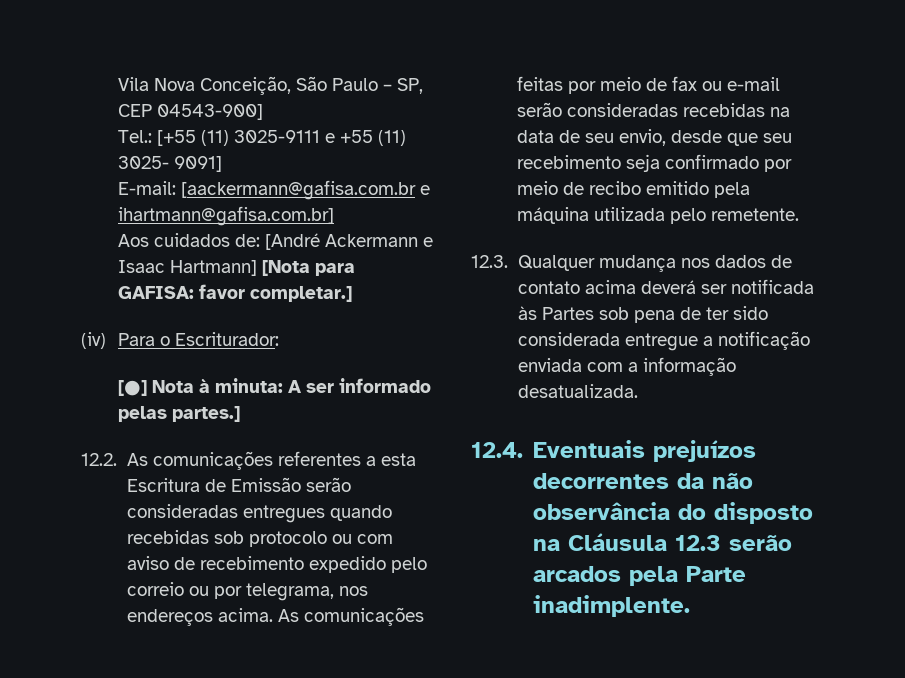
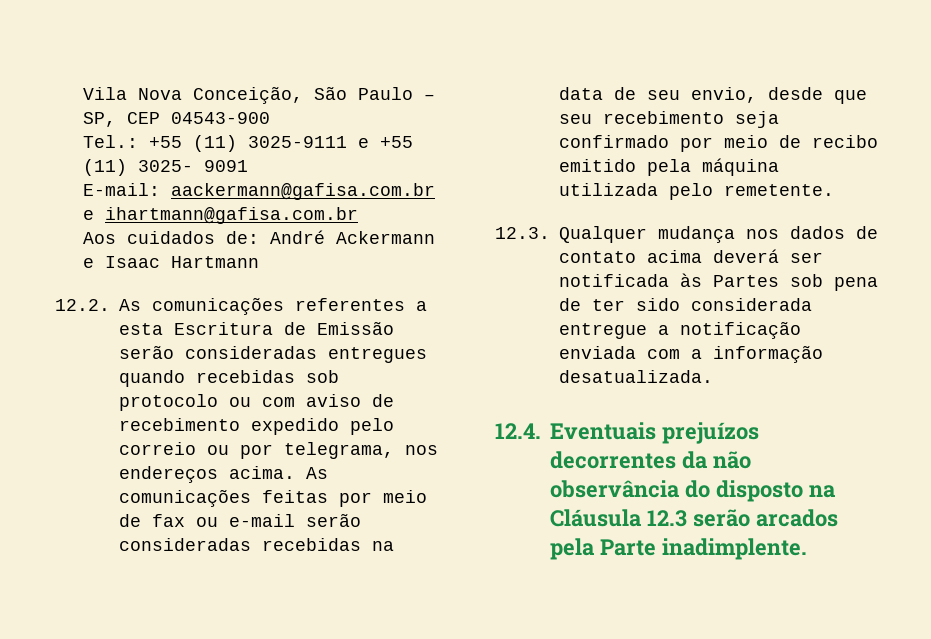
[156,104,263,120] 04543-900] -> [170,112,270,124] 04543-900
[156,130,196,146] [+55 -> [148,136,182,148] +55
[173,156,222,172] 9091] -> [203,160,248,172] 9091
[180,180,430,200] [117,206,334,226] [aackermann@gafisa.com.br e ihartmann@gafisa.com.br] -> [170,183,435,200] [82,207,358,224] aackermann@gafisa.com.br e ihartmann@gafisa.com.br
[265,233,321,250] [André -> [269,230,325,244] André
[169,260,356,276] [117,284,352,302] [81,332,279,349] [117,378,432,396] [117,406,240,422] Hartmann] [Nota para GAFISA: favor completar.] // (iv) Para o Escriturador: // [●] Nota à minuta: A ser informado pelas partes.] -> [170,256,259,268] Hartmann

